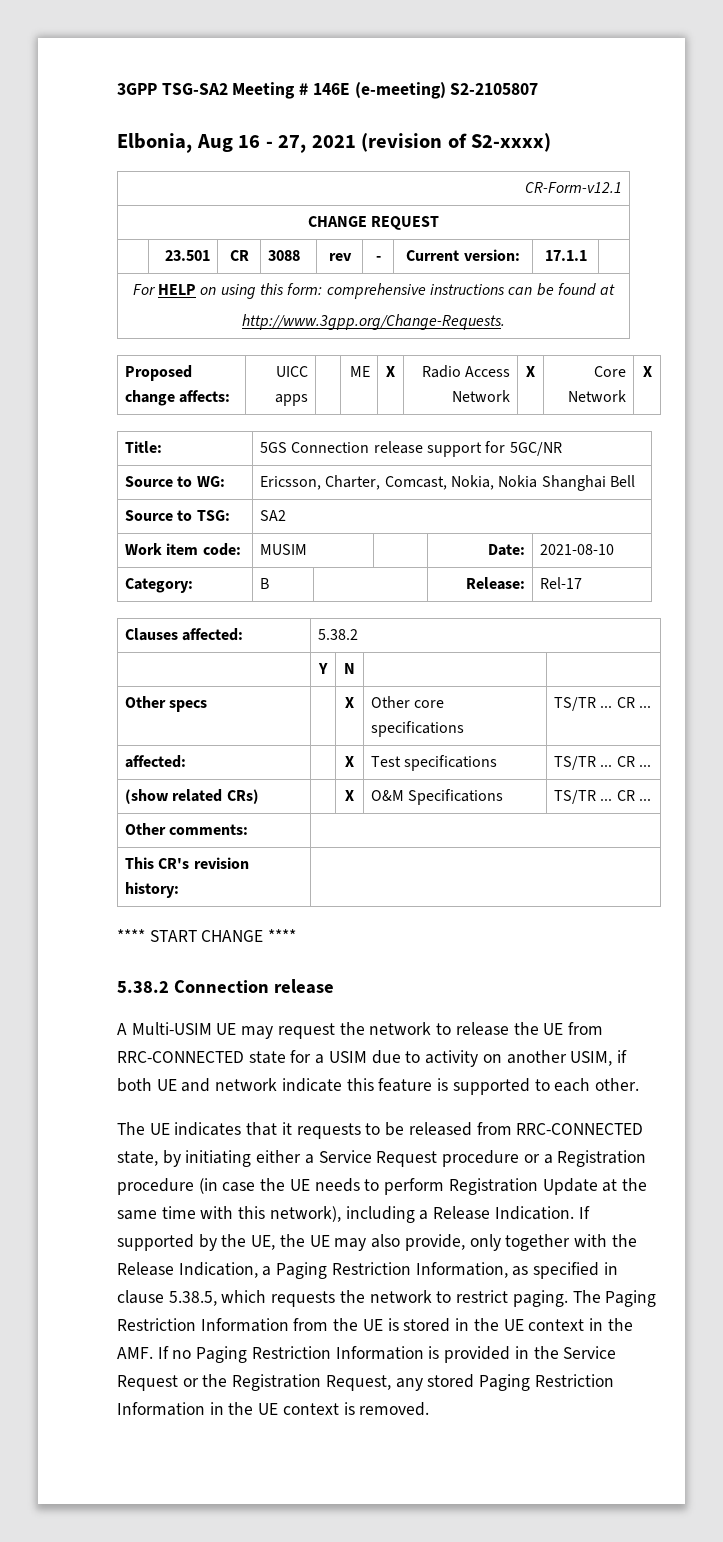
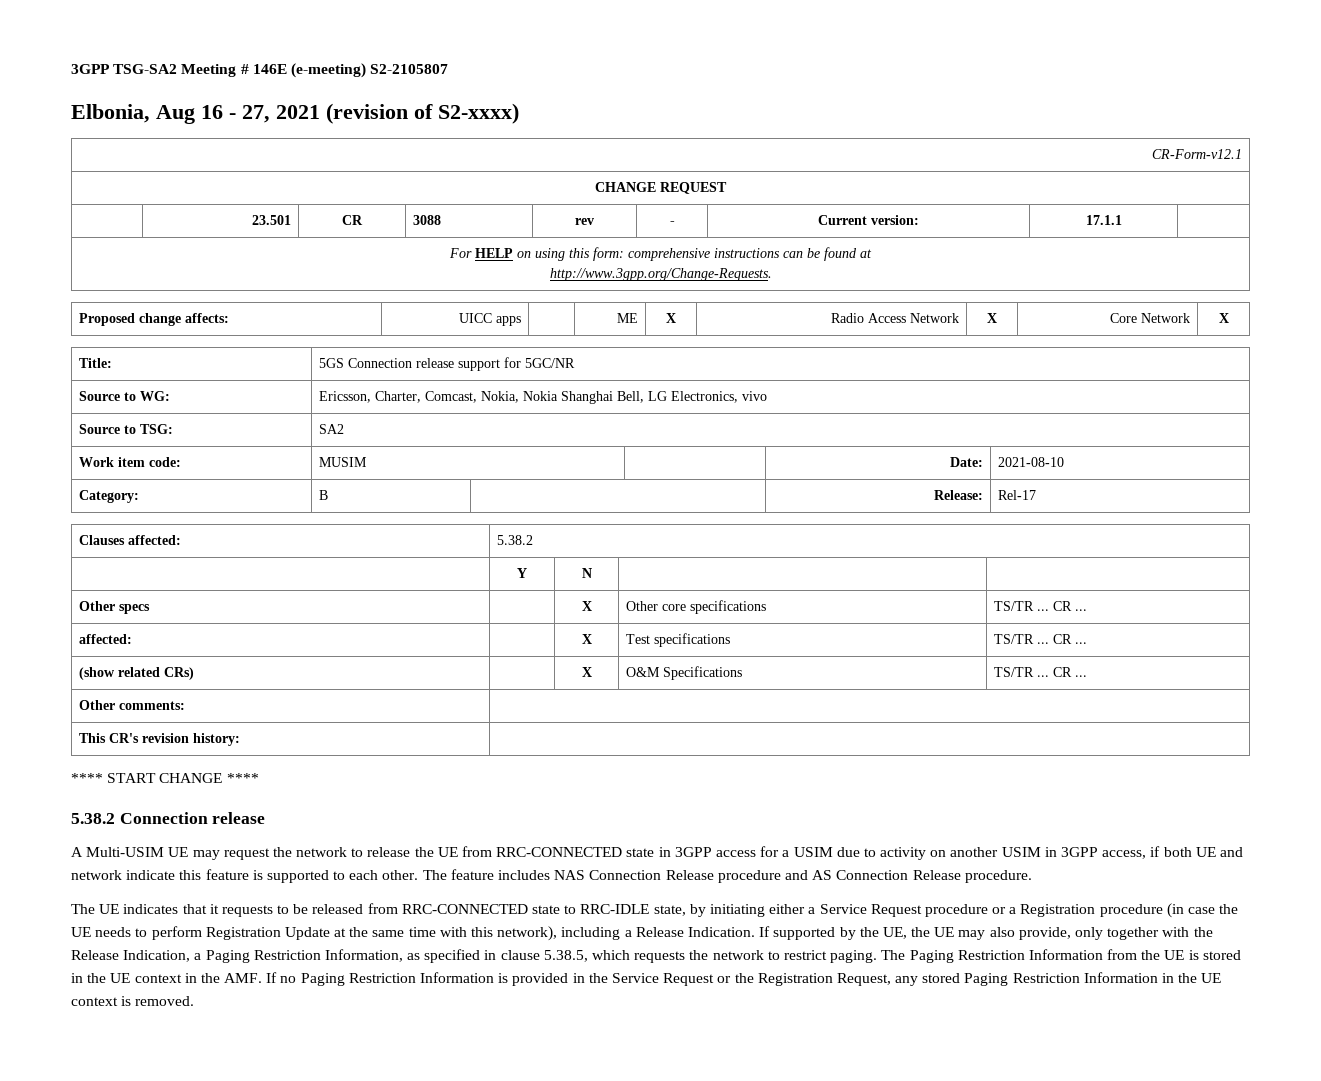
[609,475,635,487] Bell -> [617,391,768,403] Bell, LG Electronics, vivo
(286, 1057) none -> [658,847,756,857] in 3GPP access
[570,1051,613,1066] USIM, -> [1001,847,1147,859] USIM in 3GPP access,
(639, 1084) none -> [422,869,1032,883] The feature includes NAS Connection Release procedure and AS Connection Release procedure.
(644, 1129) none -> [532,904,650,914] state to RRC-IDLE

